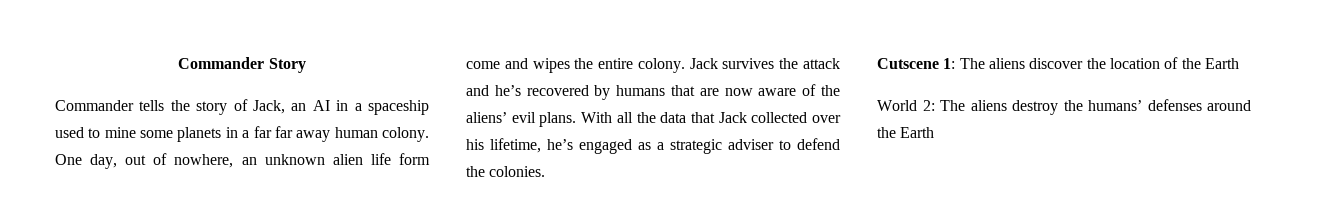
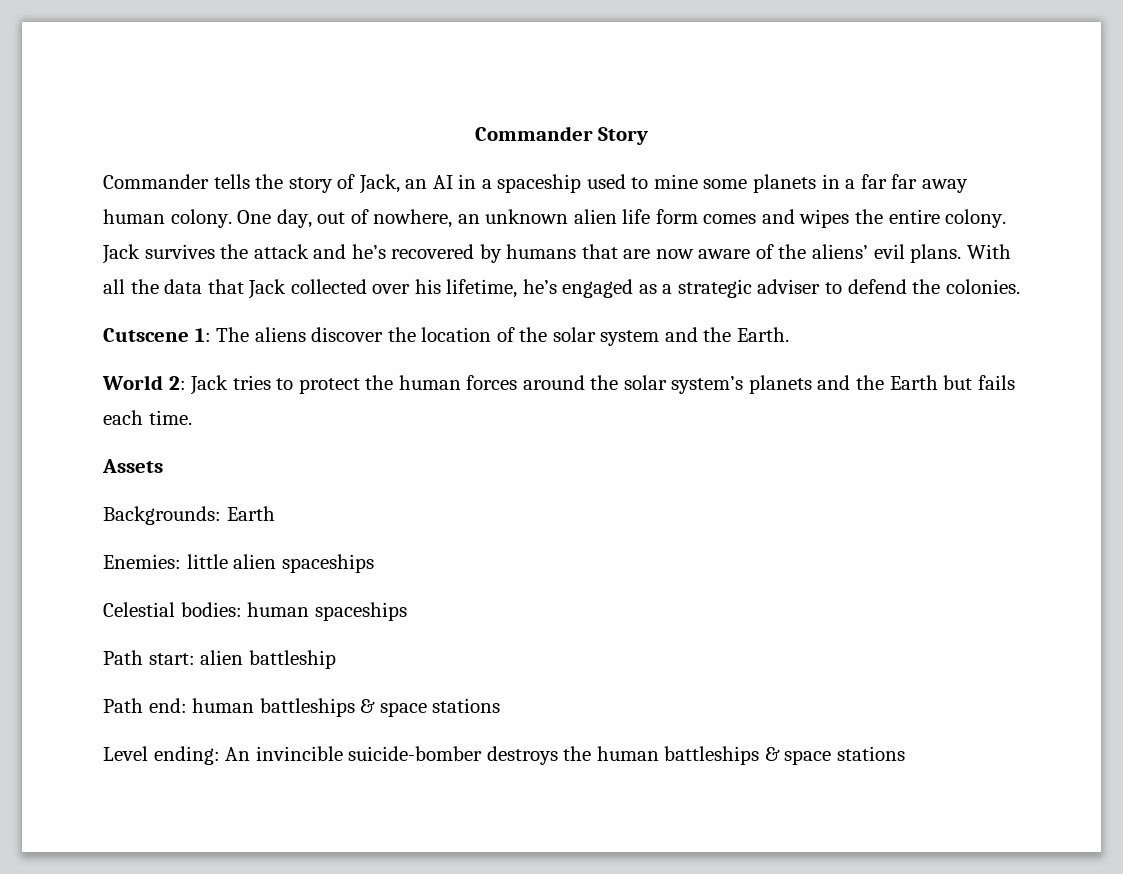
[466,61,500,69] come -> [703,214,757,224] comes
[1204,58,1239,69] [877,99,1251,115] [877,127,935,138] Earth // World 2: The aliens destroy the humans’ defenses around the Earth -> [552,327,789,346] [102,375,1015,395] [103,410,192,425] [102,459,163,473] [103,506,275,525] [103,554,374,573] [103,602,407,621] [103,650,336,669] [103,698,501,717] [103,746,905,765] solar system and the Earth. // World 2: Jack tries to protect the human forces around the solar system’s planets and the Earth but fails each time. // Assets // Backgrounds: Earth // Enemies: little alien spaceships // Celestial bodies: human spaceships // Path start: alien battleship // Path end: human battleships & space stations // Level ending: An invincible suicide-bomber destroys the human battleships & space stations

